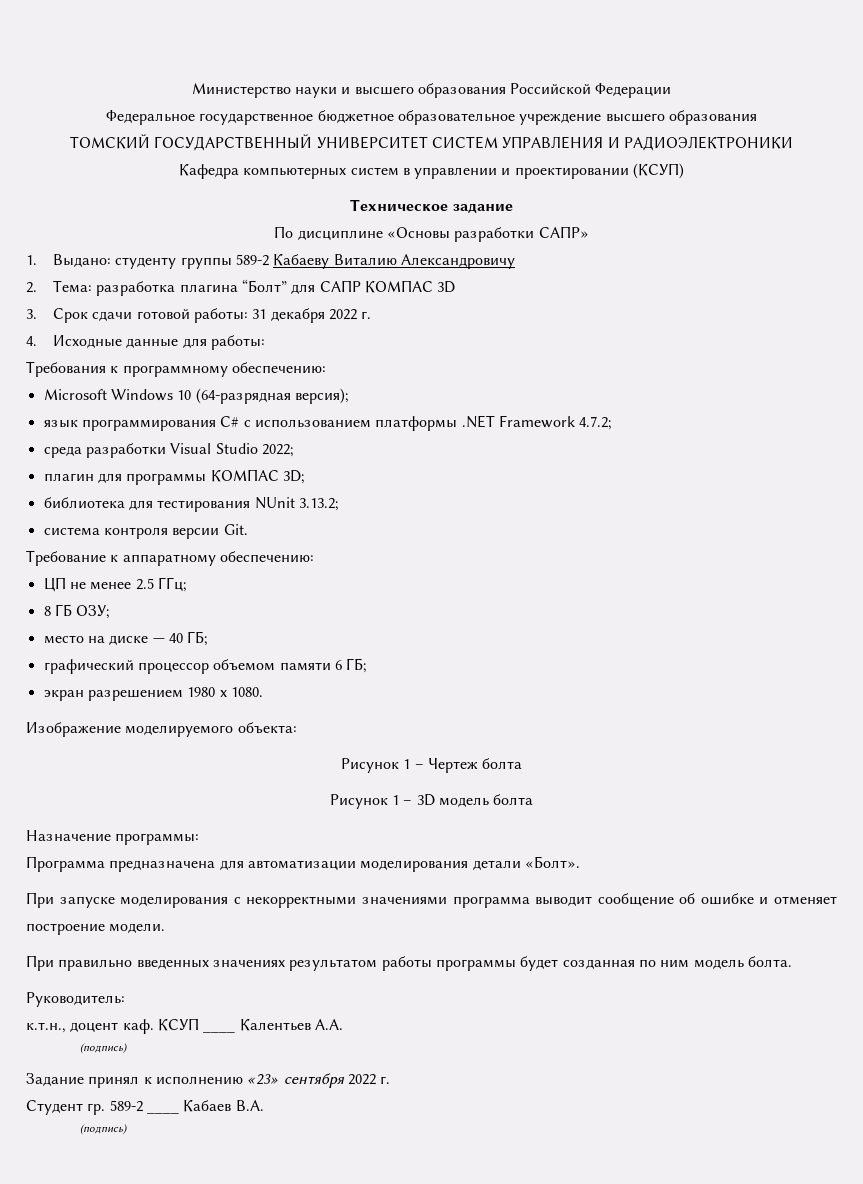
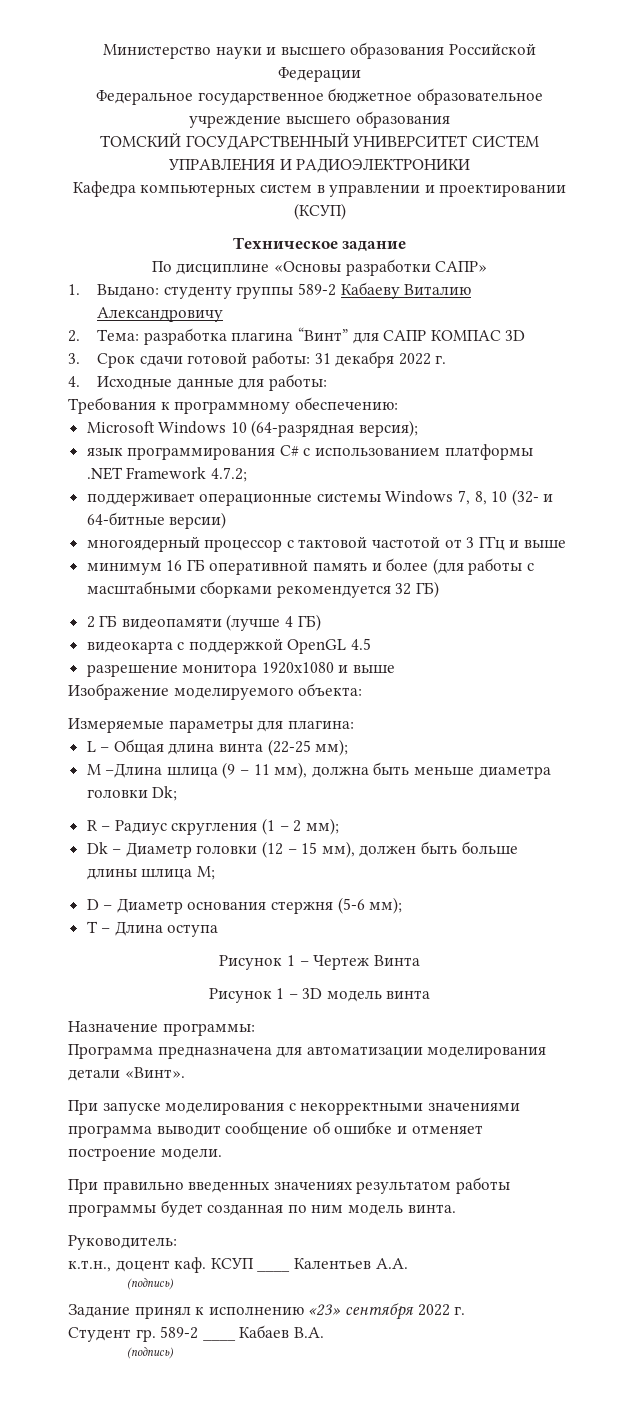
[242,279,288,292] “Болт” -> [298,327,349,341] “Винт”
[43,443,294,458] [43,469,305,485] [43,497,339,512] [43,524,248,539] [26,550,314,566] [43,577,187,592] [43,604,111,619] [43,631,209,646] [43,658,368,674] [43,687,263,701] [26,722,297,737] среда разработки Visual Studio 2022; // плагин для программы КОМПАС 3D; // библиотека для тестирования NUnit 3.13.2; // система контроля версии Git. // Требование к аппаратному обеспечению: // ЦП не менее 2.5 ГГц; // 8 ГБ ОЗУ; // место на диске — 40 ГБ; // графический процессор объемом памяти 6 ГБ; // экран разрешением 1980 х 1080. // Изображение моделируемого объекта: -> [86,489,554,506] [86,512,227,529] [86,536,567,552] [86,558,535,575] [86,581,440,598] [86,614,321,631] [86,638,372,654] [86,662,396,677] [68,683,363,700] [68,718,354,733] [86,739,349,756] [86,762,551,779] [86,786,178,801] [86,818,339,835] [86,841,518,858] [86,866,215,880] [86,897,403,914] [86,921,219,937] поддерживает операционные системы Windows 7, 8, 10 (32- и 64-битные версии) // многоядерный процессор с тактовой частотой от 3 ГГц и выше // минимум 16 ГБ оперативной память и более (для работы с масштабными сборками рекомендуется 32 ГБ) // 2 ГБ видеопамяти (лучше 4 ГБ) // видеокарта с поддержкой OpenGL 4.5 // разрешение монитора 1920х1080 и выше // Изображение моделируемого объекта: // Измеряемые параметры для плагина: // L – Общая длина винта (22-25 мм); // M –Длина шлица (9 – 11 мм), должна быть меньше диаметра головки Dk; // R – Радиус скругления (1 – 2 мм); // Dk – Диаметр головки (12 – 15 мм), должен быть больше длины шлица M; // D – Диаметр основания стержня (5-6 мм); // T – Длина оступа
[482,758,523,769] болта -> [373,955,420,966] Винта
[493,794,534,805] болта -> [386,990,431,999] винта
[524,856,580,868] «Болт». -> [124,1067,185,1078] «Винт».
[747,956,792,967] болта. -> [407,1204,456,1213] винта.

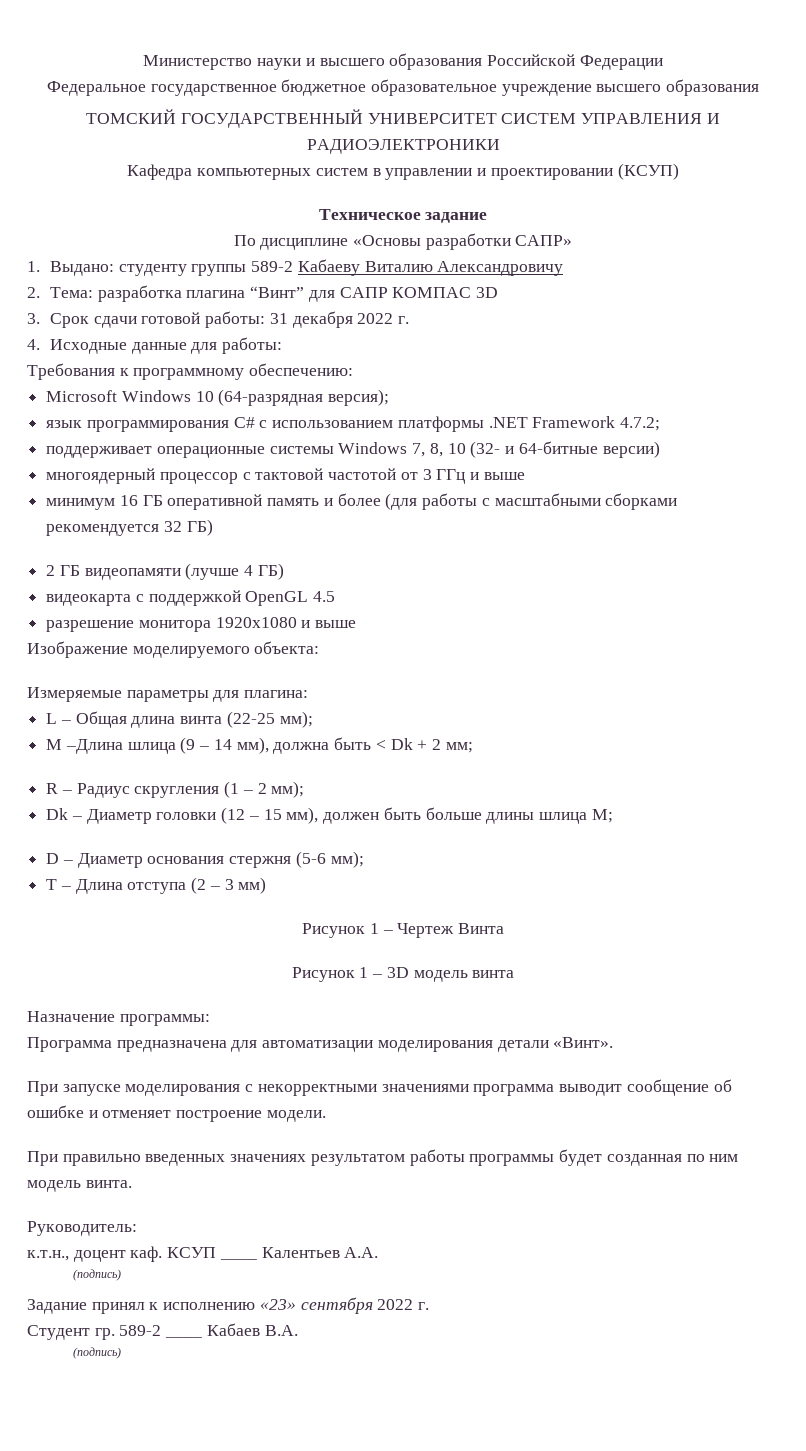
[253,764,270,775] 11 -> [213,739,232,750] 14
[414,766,551,779] [86,786,178,801] меньше диаметра головки Dk; -> [375,738,473,753] < Dk + 2 мм;
[167,924,219,937] оступа -> [127,877,267,894] отступа (2 – 3 мм)

